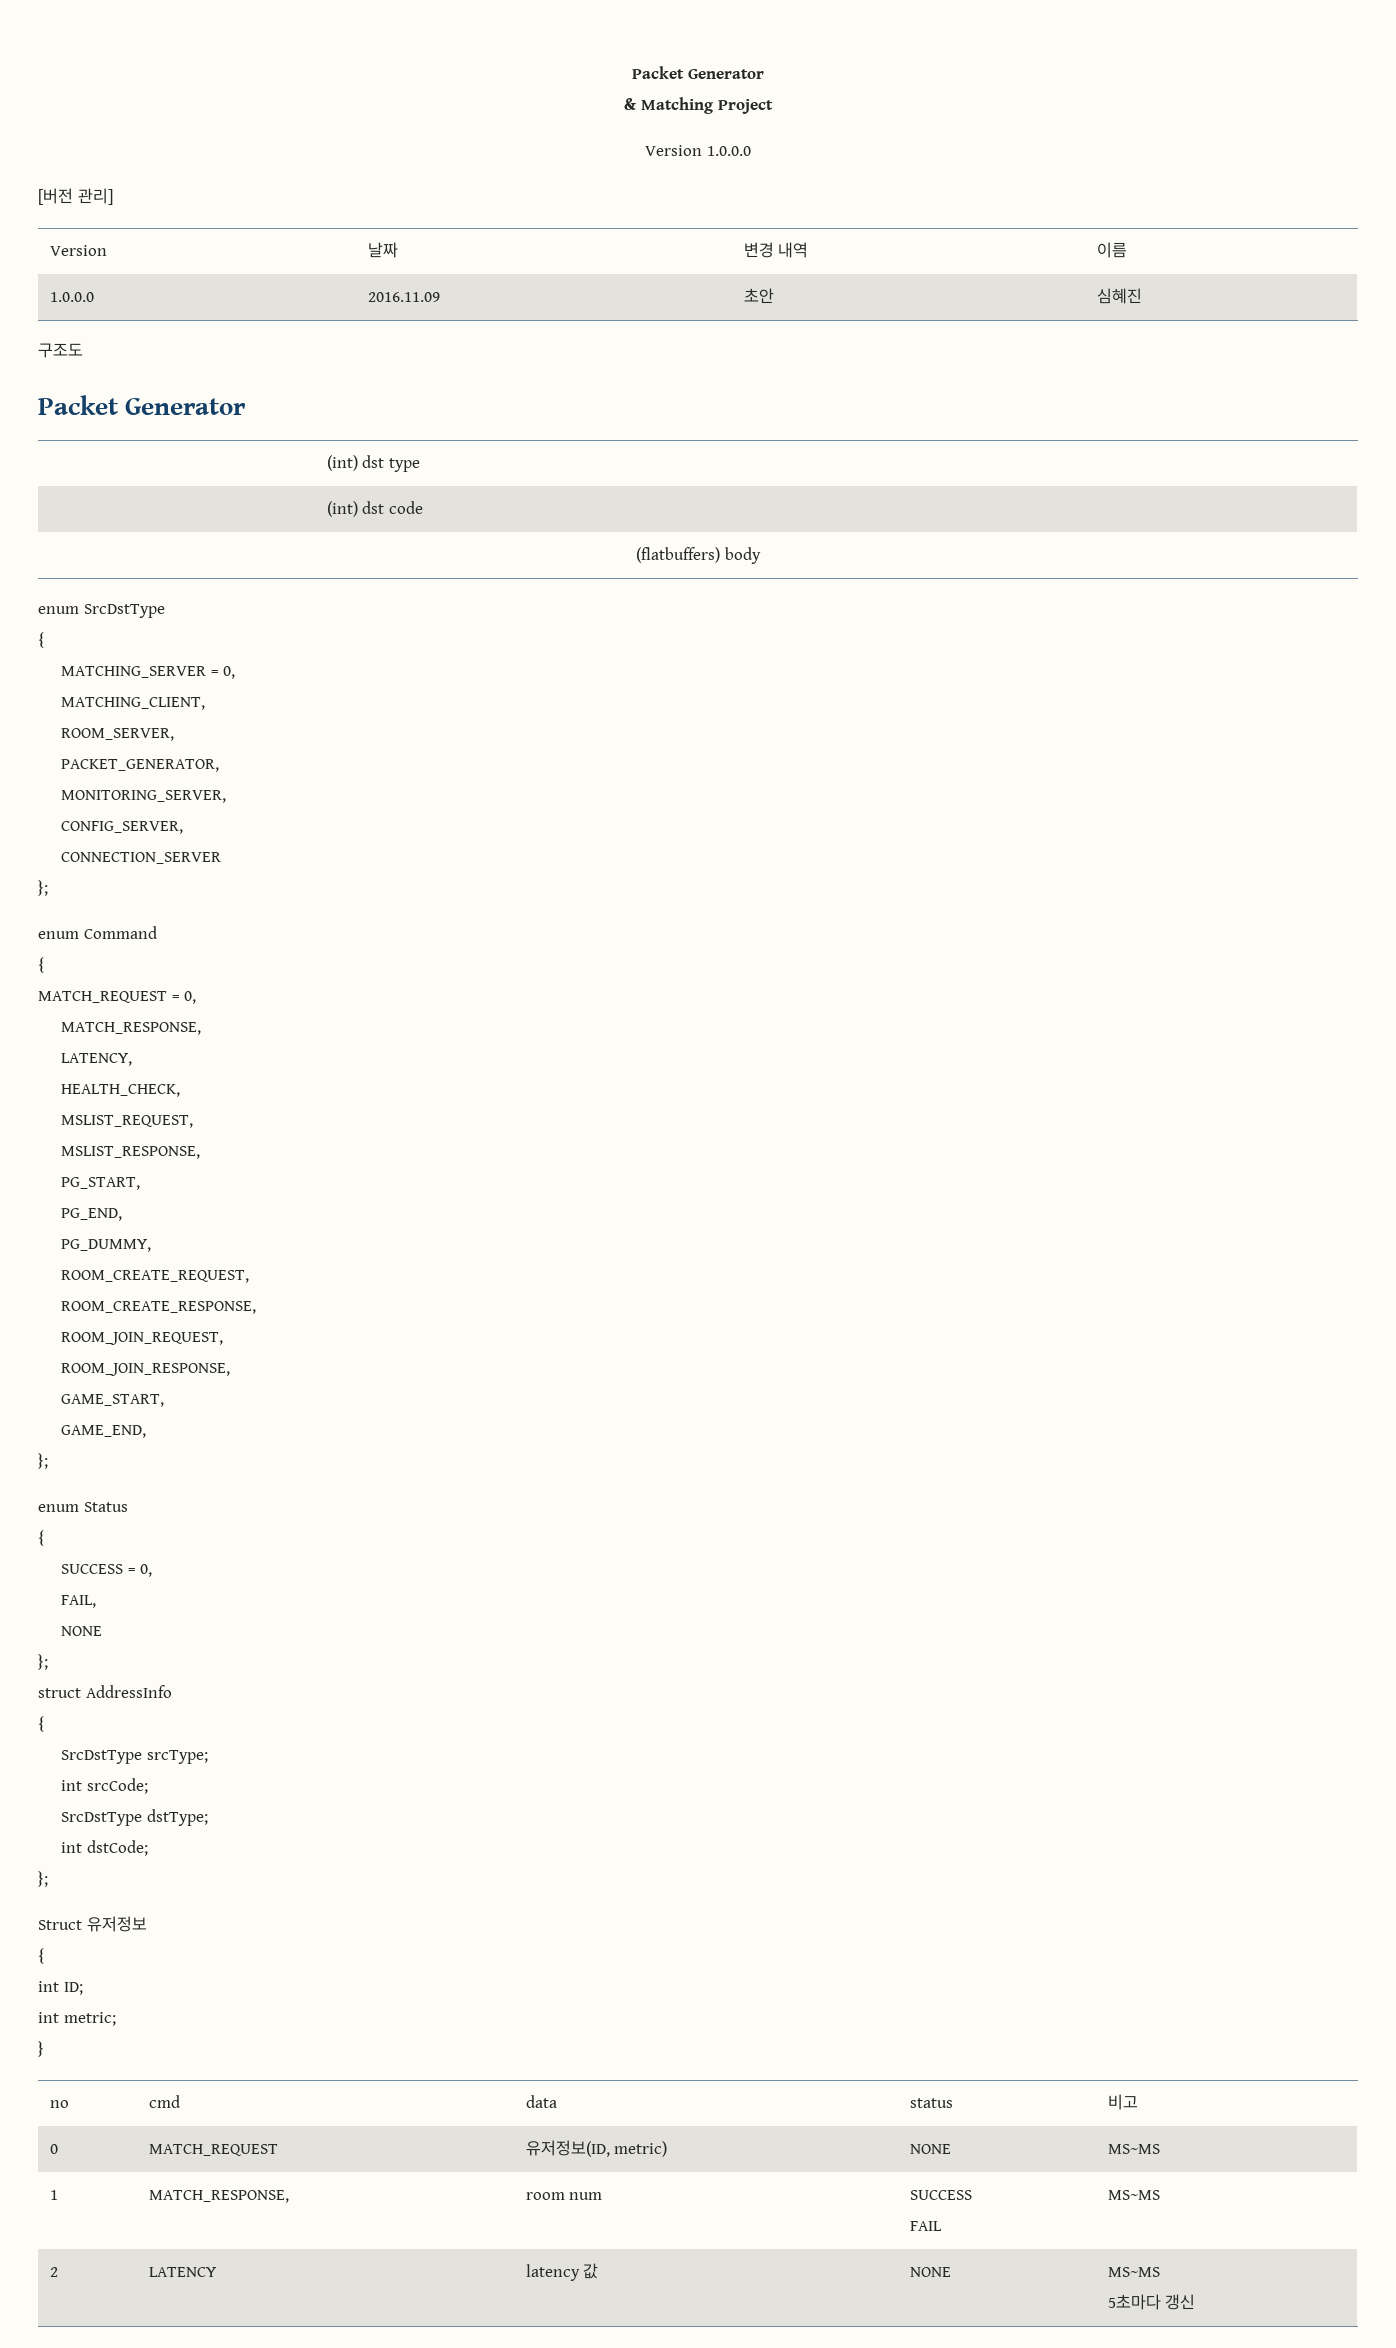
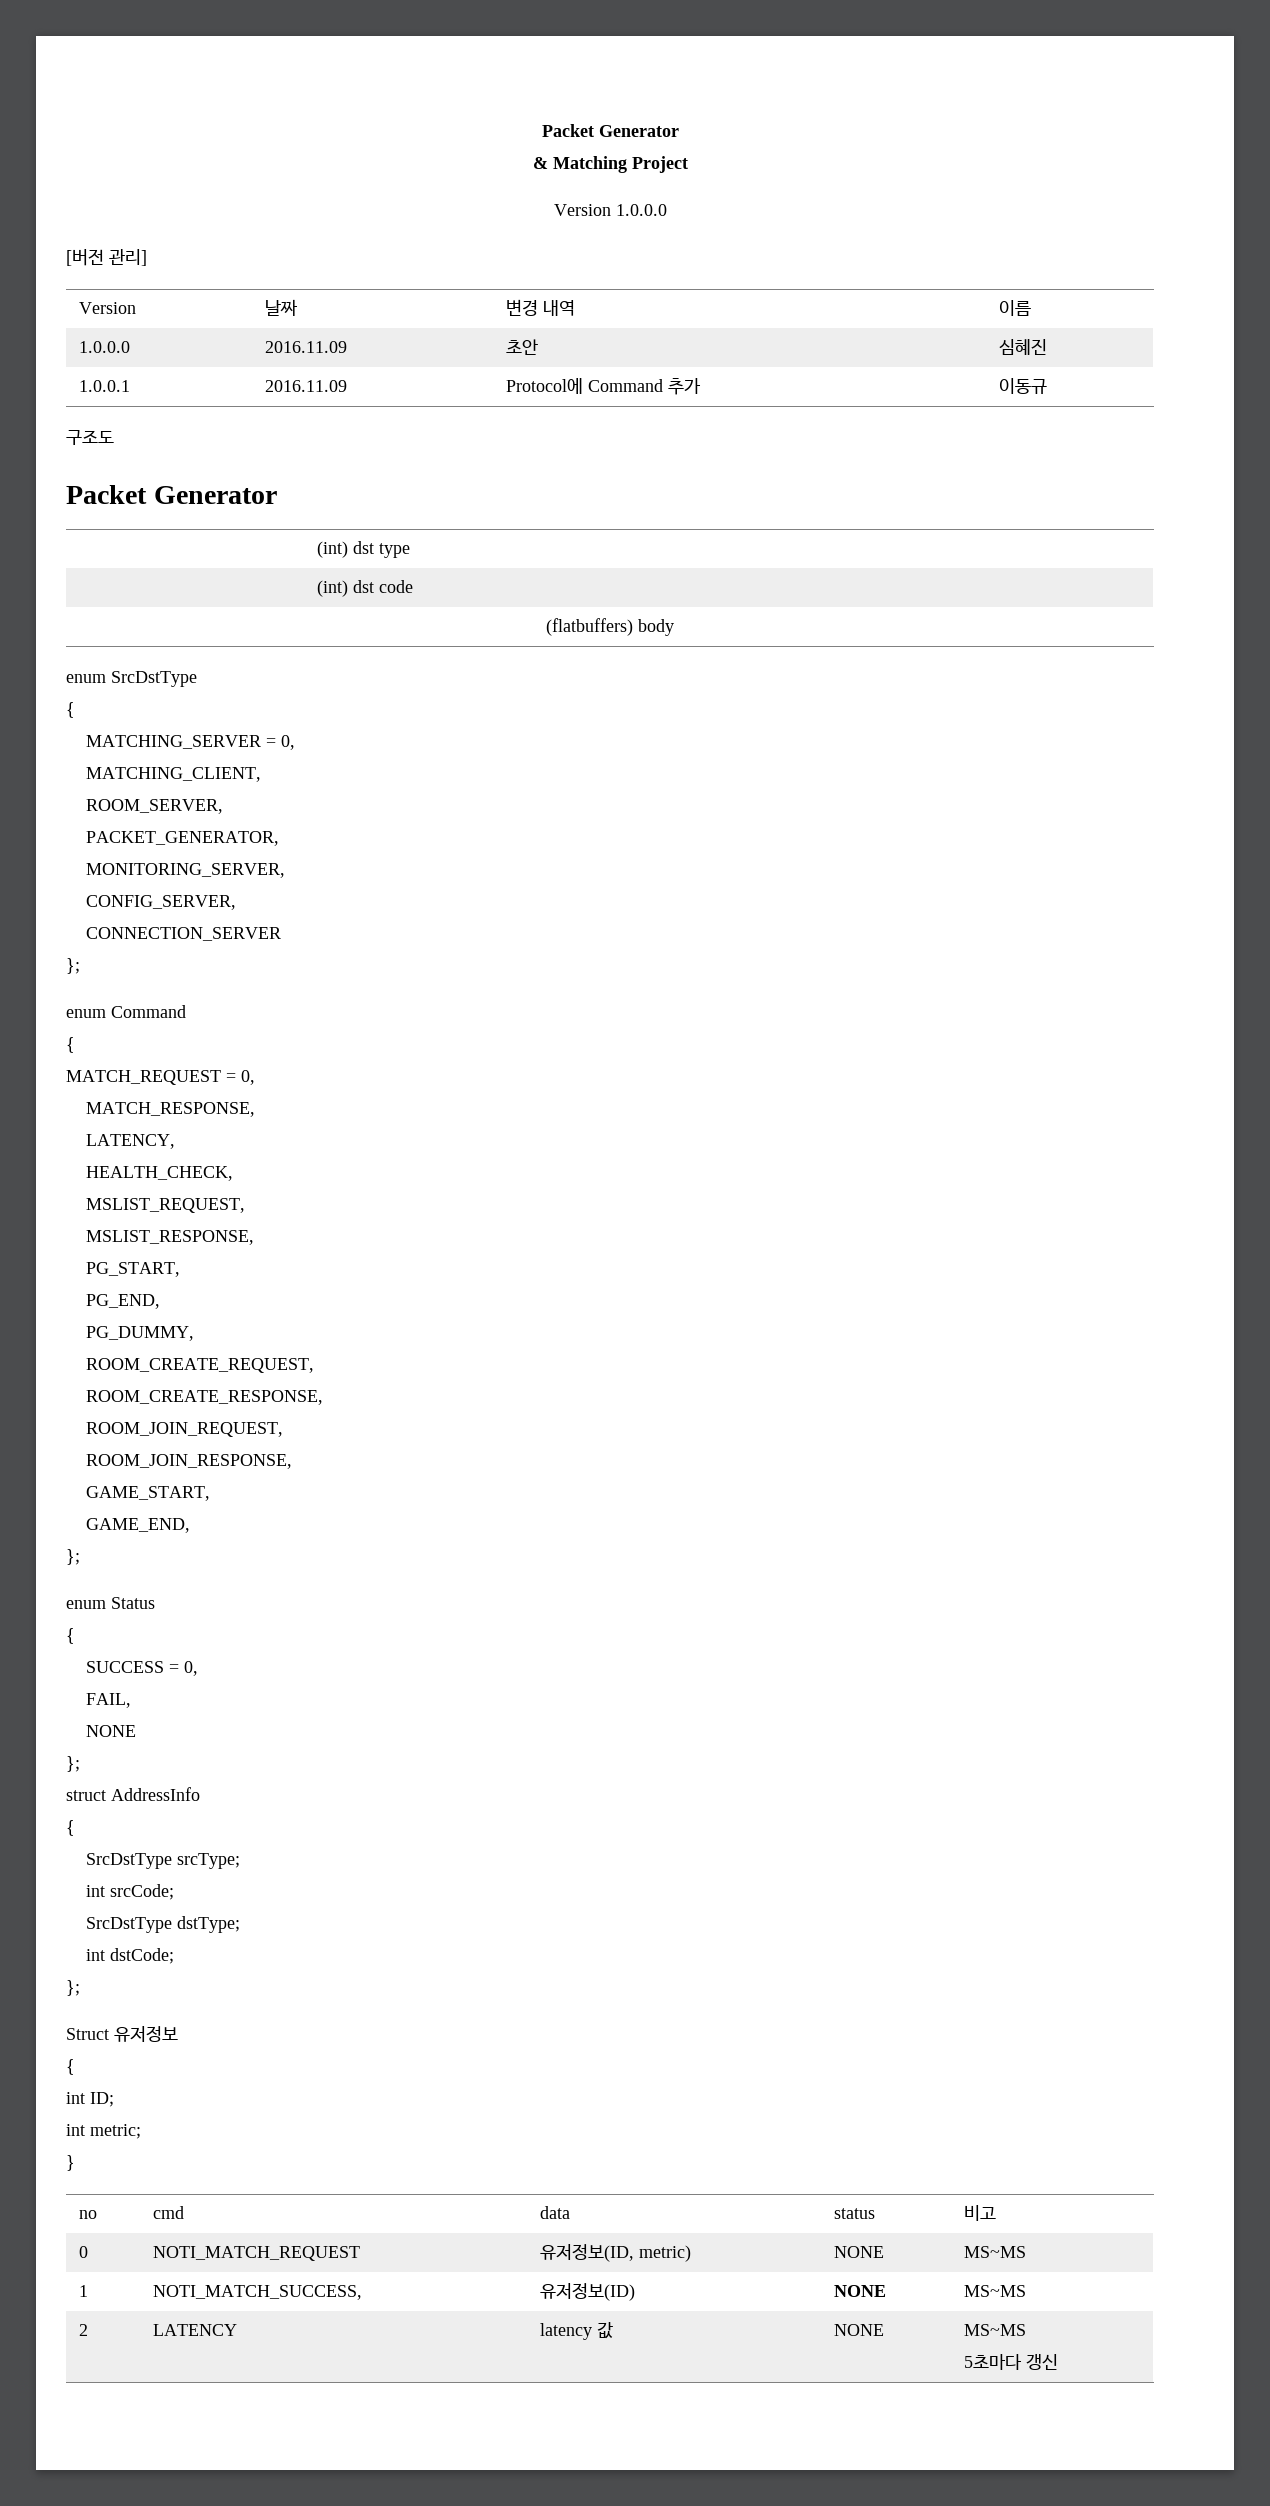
(1142, 296) none -> [79,380,131,392] [265,380,348,392] [506,378,702,395] [999,378,1048,394] // 1.0.0.1 | 2016.11.09 | Protocol에 Command 추가 | 이동규
[148,2144,278,2156] MATCH_REQUEST -> [153,2246,361,2261] NOTI_MATCH_REQUEST
[148,2190,289,2203] [525,2192,603,2200] [909,2190,972,2200] [909,2221,942,2231] MATCH_RESPONSE, | room num | SUCCESS // FAIL -> [153,2285,363,2300] [540,2283,636,2301] [834,2285,887,2297] NOTI_MATCH_SUCCESS, | 유저정보(ID) | NONE

